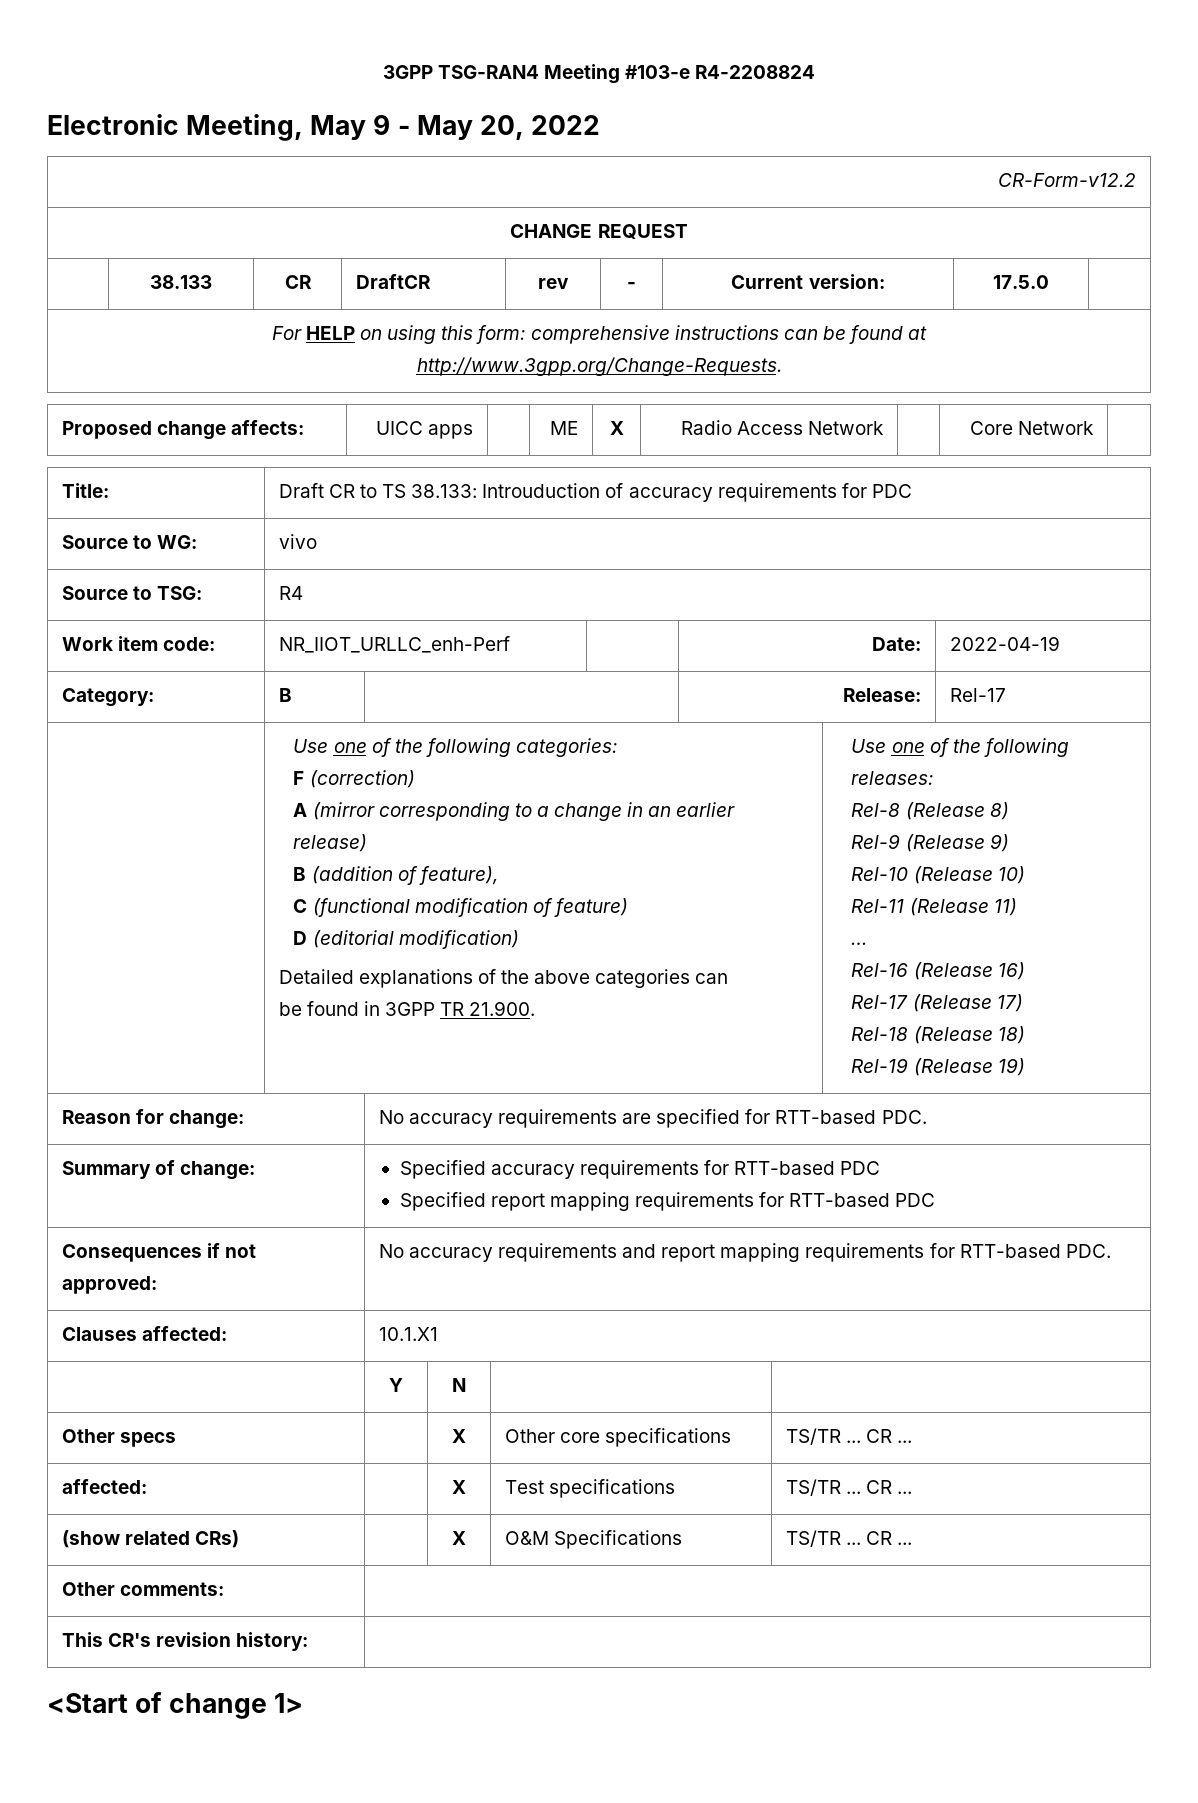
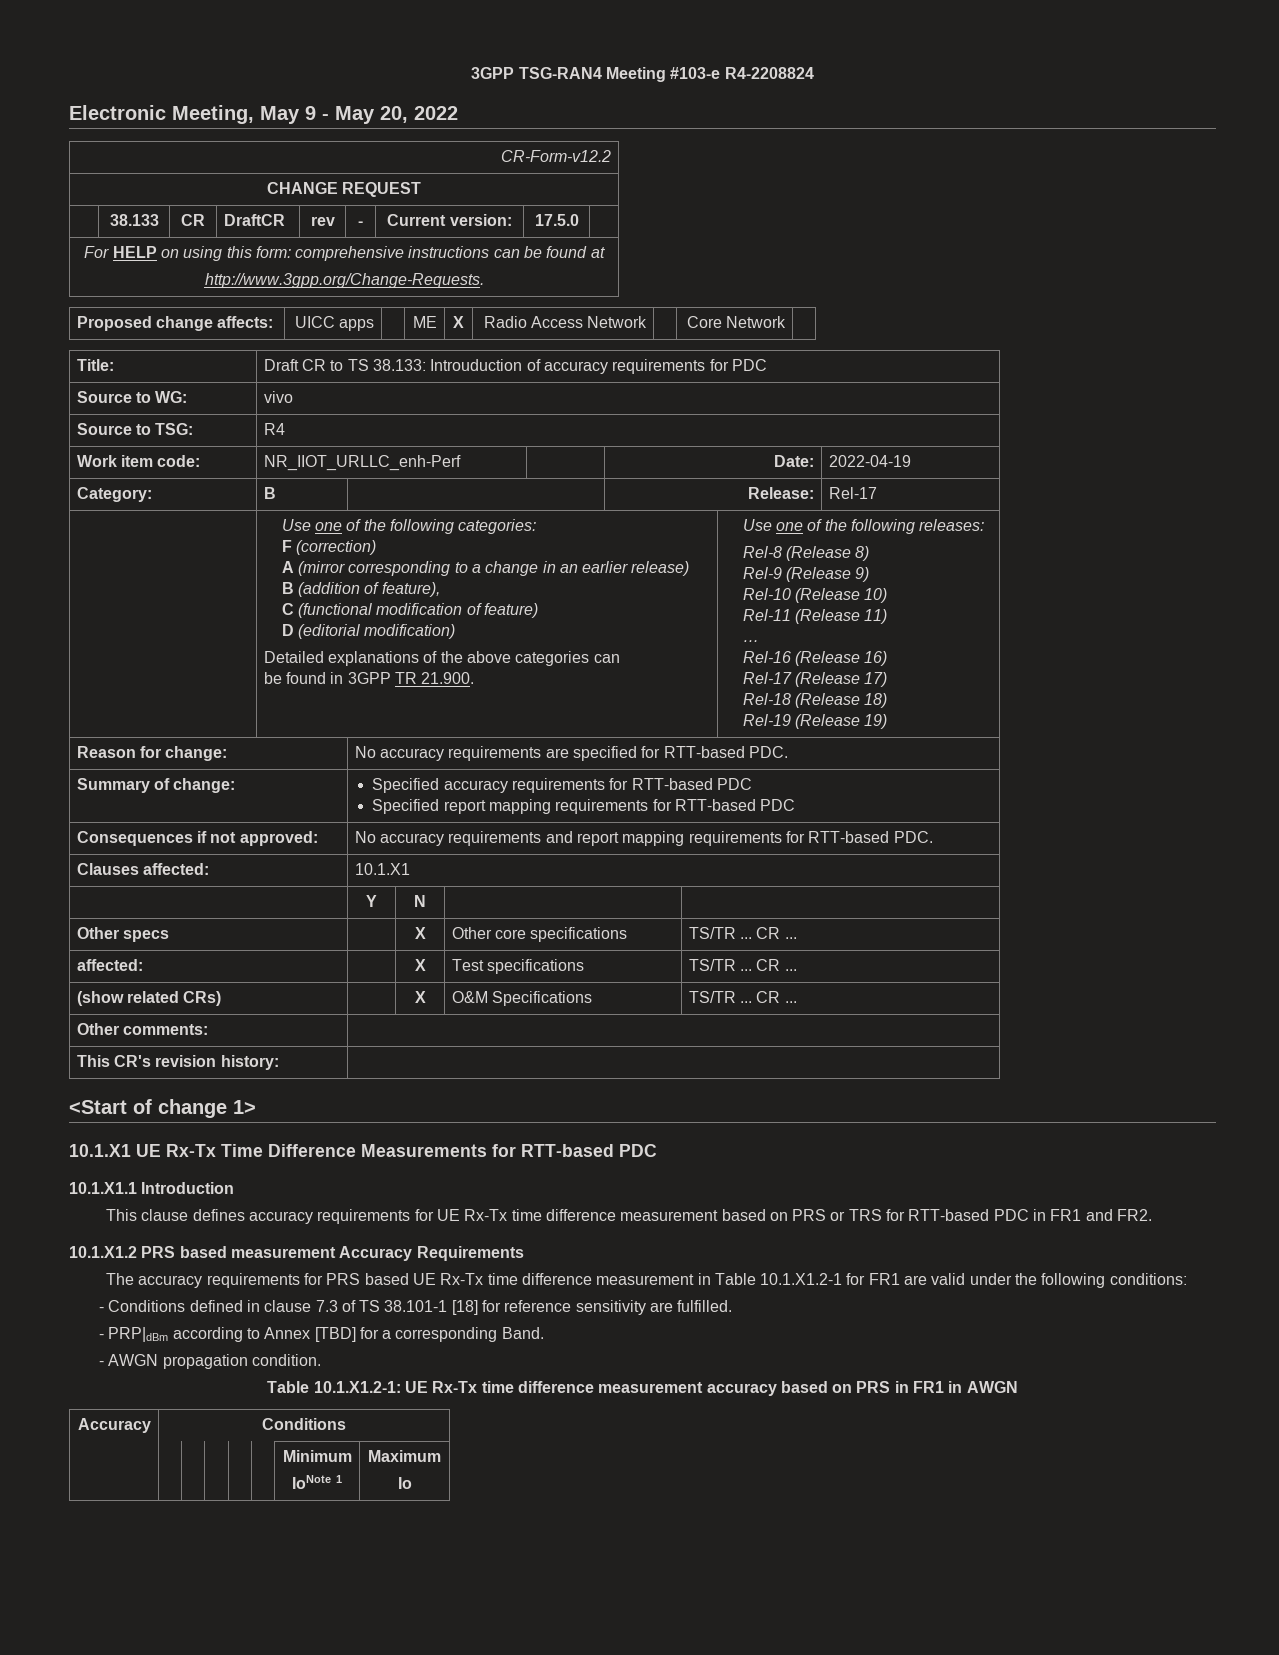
(304, 1703) none -> [69,1144,657,1157] [69,1182,235,1194] [105,1209,1153,1224] [69,1246,524,1261] [105,1273,1187,1288] [98,1300,733,1315] [98,1327,544,1342] [98,1354,321,1369] [267,1381,1018,1396] [77,1418,151,1433] [262,1418,346,1430] [282,1450,352,1462] [292,1475,342,1489] [368,1450,441,1462] [397,1477,412,1489] // 10.1.X1 UE Rx-Tx Time Difference Measurements for RTT-based PDC // 10.1.X1.1 Introduction // This clause defines accuracy requirements for UE Rx-Tx time difference measurement based on PRS or TRS for RTT-based PDC in FR1 and FR2. // 10.1.X1.2 PRS based measurement Accuracy Requirements // The accuracy requirements for PRS based UE Rx-Tx time difference measurement in Table 10.1.X1.2-1 for FR1 are valid under the following conditions: // - Conditions defined in clause 7.3 of TS 38.101-1 [18] for reference sensitivity are fulfilled. // - PRP|dBm according to Annex [TBD] for a corresponding Band. // - AWGN propagation condition. // Table 10.1.X1.2-1: UE Rx-Tx time difference measurement accuracy based on PRS in FR1 in AWGN // Accuracy | Conditions // | | | | | | Minimum // IoNote 1 | Maximum // Io

